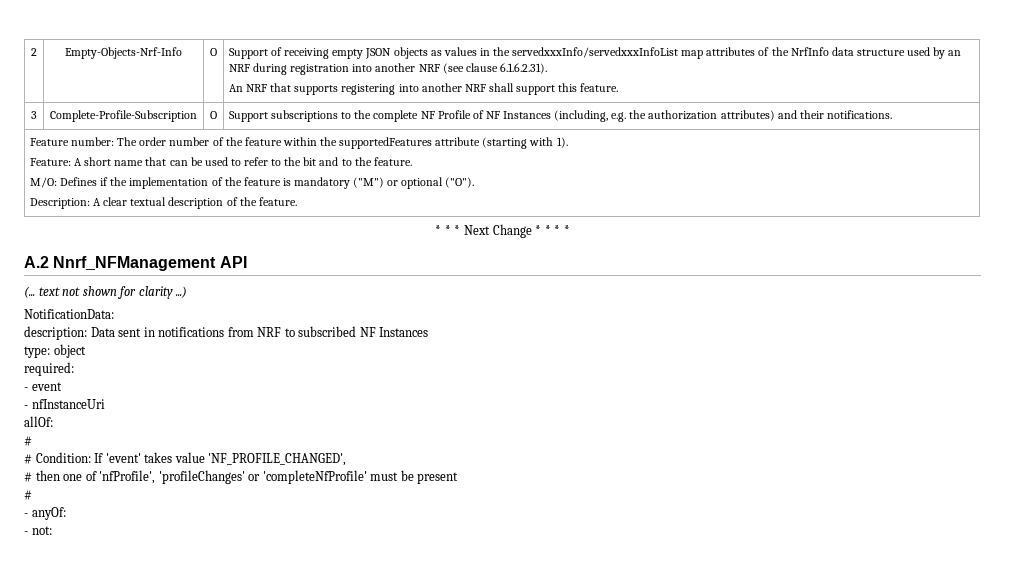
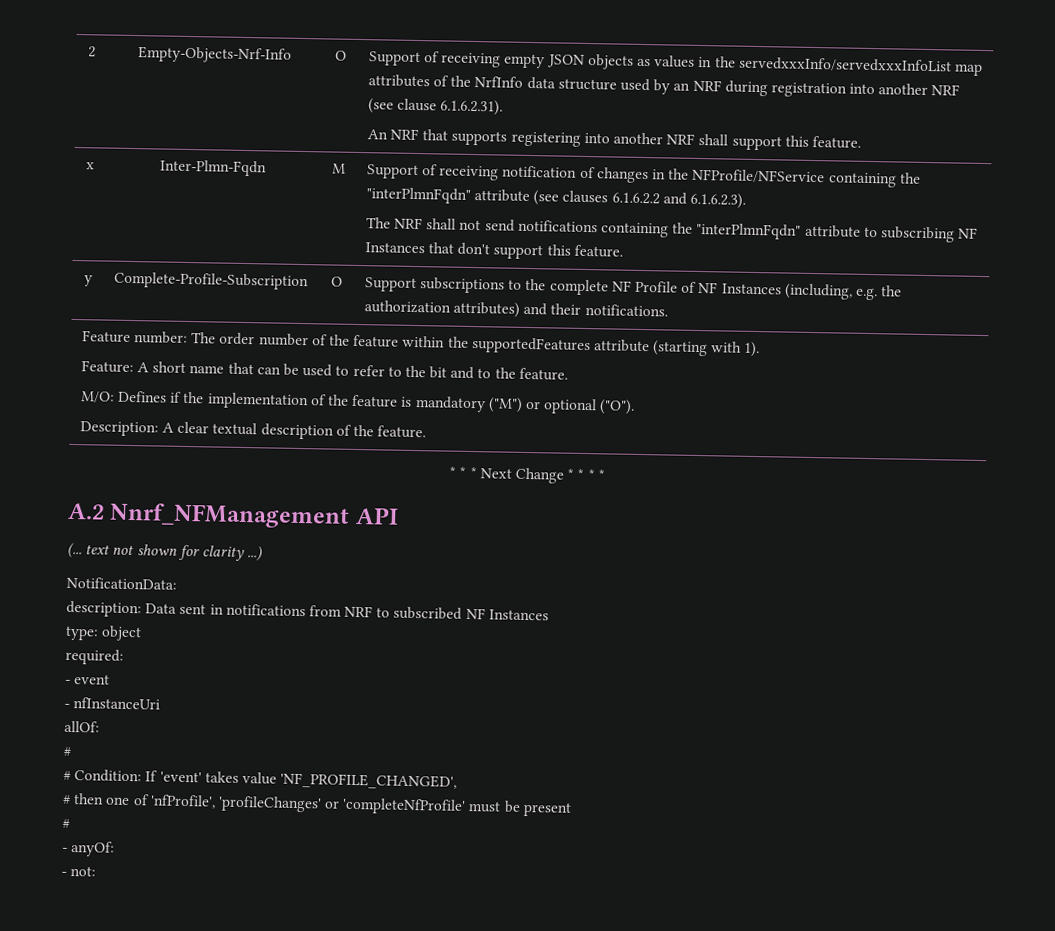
[31,111,37,119] 3 -> [85,162,95,170] [160,159,267,177] [332,163,346,174] [366,164,921,188] [365,187,747,209] [365,217,979,243] [364,242,623,260] [83,275,93,287] x | Inter-Plmn-Fqdn | M | Support of receiving notification of changes in the NFProfile/NFService containing the "interPlmnFqdn" attribute (see clauses 6.1.6.2.2 and 6.1.6.2.3). // The NRF shall not send notifications containing the "interPlmnFqdn" attribute to subscribing NF Instances that don't support this feature. // y

